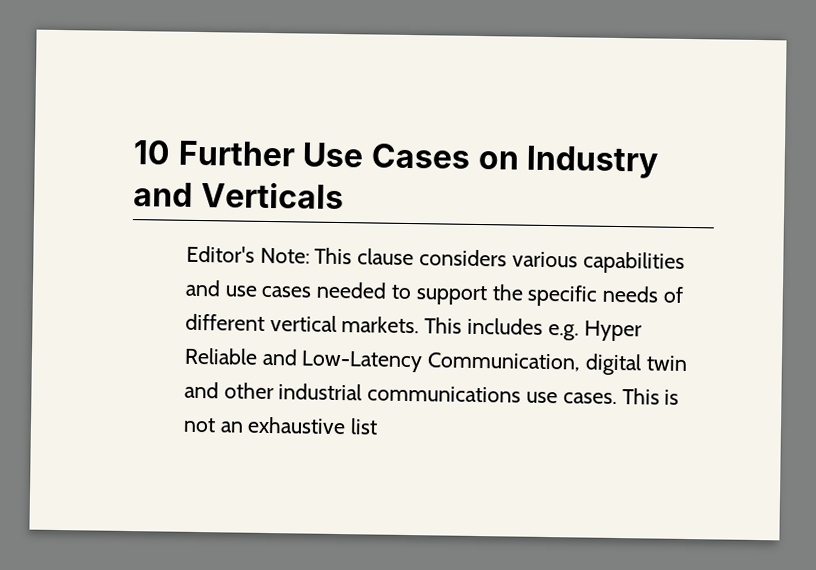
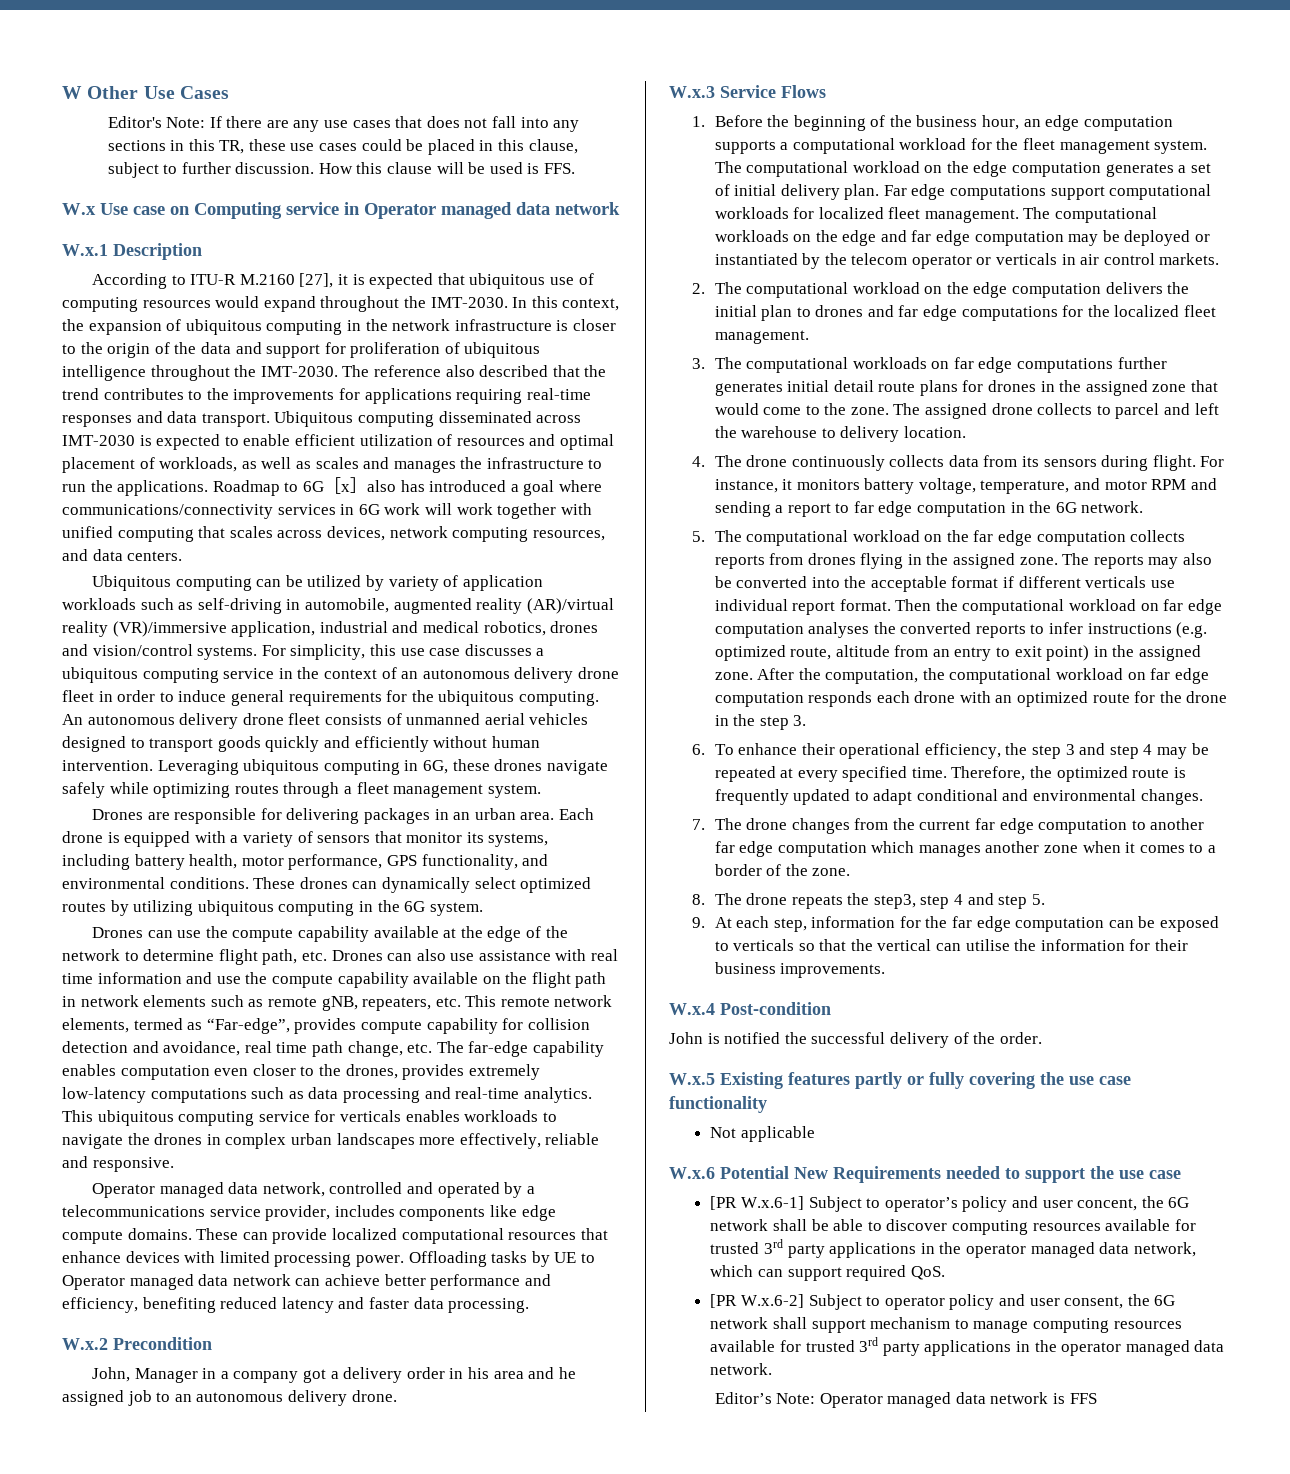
[133,140,296,167] 10 Further -> [62,86,139,99] W Other
[477,145,659,179] [133,182,344,210] [185,245,685,274] [184,279,684,307] [184,313,642,342] [183,347,688,376] [183,381,680,405] [182,416,379,435] on Industry and Verticals // Editor's Note: This clause considers various capabilities and use cases needed to support the specific needs of different vertical markets. This includes e.g. Hyper Reliable and Low-Latency Communication, digital twin and other industrial communications use cases. This is not an exhaustive list -> [107,116,580,132] [107,139,578,155] [107,162,575,178] [62,202,620,219] [62,243,202,260] [92,273,594,289] [62,296,620,312] [62,319,616,335] [62,342,541,358] [62,365,607,381] [62,388,591,404] [62,411,582,427] [62,434,614,450] [62,457,603,473] [62,477,602,496] [62,503,592,519] [62,526,605,542] [62,549,183,561] [92,575,543,591] [62,598,614,614] [62,621,599,637] [62,644,545,660] [62,667,619,683] [62,690,599,706] [62,713,589,729] [62,736,540,752] [62,759,608,775] [62,782,541,798] [92,808,594,824] [62,831,549,847] [62,854,549,870] [62,877,592,893] [62,900,483,916] [92,926,568,942] [62,949,619,965] [62,972,607,988] [62,995,613,1011] [62,1018,590,1034] [62,1041,604,1057] [62,1064,540,1080] [62,1087,592,1103] [62,1110,557,1126] [62,1133,600,1149] [62,1156,174,1172] [92,1182,535,1198] [62,1205,556,1221] [62,1228,608,1244] [62,1251,595,1267] [62,1274,551,1290] [62,1297,530,1313] [62,1337,212,1350] [92,1367,576,1383] [62,1390,397,1406] [669,85,826,98] [691,115,1173,131] [714,138,1208,154] [714,161,1211,177] [714,184,1212,200] [714,207,1158,223] [714,230,1210,246] [714,253,1220,269] [691,282,1190,298] [714,305,1216,321] [714,330,809,344] [691,357,1167,373] [714,380,1218,396] [714,403,1219,419] [714,426,966,442] [691,455,1225,471] [714,478,1217,494] [714,501,1144,517] [691,530,1186,546] [714,553,1212,569] [714,576,1175,592] [714,599,1222,615] [714,622,1208,638] [714,645,1201,661] [714,668,1209,684] [714,691,1228,707] [714,714,807,730] [691,743,1209,759] [714,766,1186,782] [714,789,1203,805] [691,818,1205,834] [714,841,1216,857] [714,864,851,876] [691,893,1045,909] [691,916,1219,932] [714,939,1188,951] [714,962,886,978] [669,1002,831,1015] [669,1032,1042,1048] [669,1072,1131,1089] [669,1096,767,1113] [710,1126,816,1142] [669,1166,1181,1183] [710,1196,1190,1212] [710,1219,1196,1235] [710,1239,1196,1258] [710,1265,945,1281] [710,1294,1176,1310] [710,1317,1182,1333] [710,1337,1225,1356] [710,1363,773,1375] [714,1392,1097,1408] // Editor's Note: If there are any use cases that does not fall into any sections in this TR, these use cases could be placed in this clause, subject to further discussion. How this clause will be used is FFS. // W.x Use case on Computing service in Operator managed data network // W.x.1 Description // According to ITU-R M.2160 [27], it is expected that ubiquitous use of computing resources would expand throughout the IMT-2030. In this context, the expansion of ubiquitous computing in the network infrastructure is closer to the origin of the data and support for proliferation of ubiquitous intelligence throughout the IMT-2030. The reference also described that the trend contributes to the improvements for applications requiring real-time responses and data transport. Ubiquitous computing disseminated across IMT-2030 is expected to enable efficient utilization of resources and optimal placement of workloads, as well as scales and manages the infrastructure to run the applications. Roadmap to 6G［x］also has introduced a goal where communications/connectivity services in 6G work will work together with unified computing that scales across devices, network computing resources, and data centers. // Ubiquitous computing can be utilized by variety of application workloads such as self-driving in automobile, augmented reality (AR)/virtual reality (VR)/immersive application, industrial and medical robotics, drones and vision/control systems. For simplicity, this use case discusses a ubiquitous computing service in the context of an autonomous delivery drone fleet in order to induce general requirements for the ubiquitous computing. An autonomous delivery drone fleet consists of unmanned aerial vehicles designed to transport goods quickly and efficiently without human intervention. Leveraging ubiquitous computing in 6G, these drones navigate safely while optimizing routes through a fleet management system. // Drones are responsible for delivering packages in an urban area. Each drone is equipped with a variety of sensors that monitor its systems, including battery health, motor performance, GPS functionality, and environmental conditions. These drones can dynamically select optimized routes by utilizing ubiquitous computing in the 6G system. // Drones can use the compute capability available at the edge of the network to determine flight path, etc. Drones can also use assistance with real time information and use the compute capability available on the flight path in network elements such as remote gNB, repeaters, etc. This remote network elements, termed as “Far-edge”, provides compute capability for collision detection and avoidance, real time path change, etc. The far-edge capability enables computation even closer to the drones, provides extremely low-latency computations such as data processing and real-time analytics. This ubiquitous computing service for verticals enables workloads to navigate the drones in complex urban landscapes more effectively, reliable and responsive. // Operator managed data network, controlled and operated by a telecommunications service provider, includes components like edge compute domains. These can provide localized computational resources that enhance devices with limited processing power. Offloading tasks by UE to Operator managed data network can achieve better performance and efficiency, benefiting reduced latency and faster data processing. // W.x.2 Precondition // John, Manager in a company got a delivery order in his area and he assigned job to an autonomous delivery drone. // W.x.3 Service Flows // 1. Before the beginning of the business hour, an edge computation supports a computational workload for the fleet management system. The computational workload on the edge computation generates a set of initial delivery plan. Far edge computations support computational workloads for localized fleet management. The computational workloads on the edge and far edge computation may be deployed or instantiated by the telecom operator or verticals in air control markets. // 2. The computational workload on the edge computation delivers the initial plan to drones and far edge computations for the localized fleet management. // 3. The computational workloads on far edge computations further generates initial detail route plans for drones in the assigned zone that would come to the zone. The assigned drone collects to parcel and left the warehouse to delivery location. // 4. The drone continuously collects data from its sensors during flight. For instance, it monitors battery voltage, temperature, and motor RPM and sending a report to far edge computation in the 6G network. // 5. The computational workload on the far edge computation collects reports from drones flying in the assigned zone. The reports may also be converted into the acceptable format if different verticals use individual report format. Then the computational workload on far edge computation analyses the converted reports to infer instructions (e.g. optimized route, altitude from an entry to exit point) in the assigned zone. After the computation, the computational workload on far edge computation responds each drone with an optimized route for the drone in the step 3. // 6. To enhance their operational efficiency, the step 3 and step 4 may be repeated at every specified time. Therefore, the optimized route is frequently updated to adapt conditional and environmental changes. // 7. The drone changes from the current far edge computation to another far edge computation which manages another zone when it comes to a border of the zone. // 8. The drone repeats the step3, step 4 and step 5. // 9. At each step, information for the far edge computation can be exposed to verticals so that the vertical can utilise the information for their business improvements. // W.x.4 Post-condition // John is notified the successful delivery of the order. // W.x.5 Existing features partly or fully covering the use case functionality // Not applicable // W.x.6 Potential New Requirements needed to support the use case // [PR W.x.6-1] Subject to operator’s policy and user concent, the 6G network shall be able to discover computing resources available for trusted 3rd party applications in the operator managed data network, which can support required QoS. // [PR W.x.6-2] Subject to operator policy and user consent, the 6G network shall support mechanism to manage computing resources available for trusted 3rd party applications in the operator managed data network. // Editor’s Note: Operator managed data network is FFS

